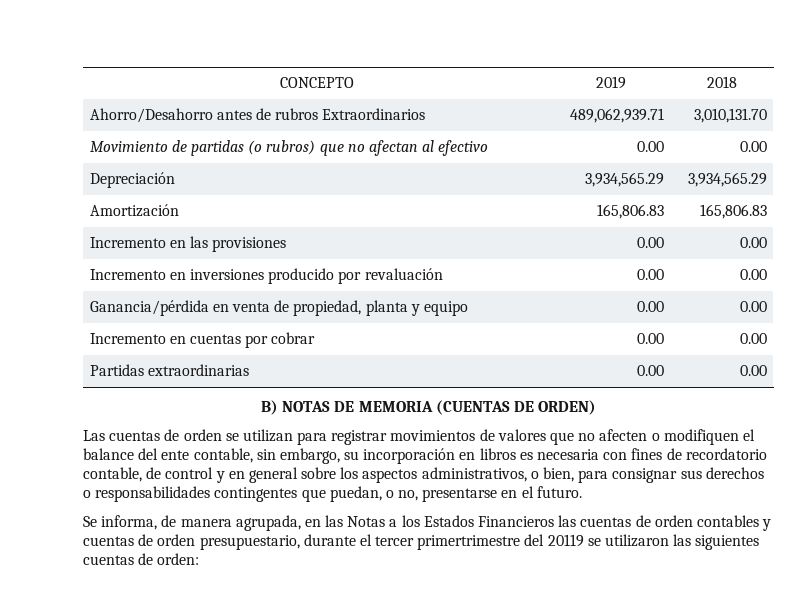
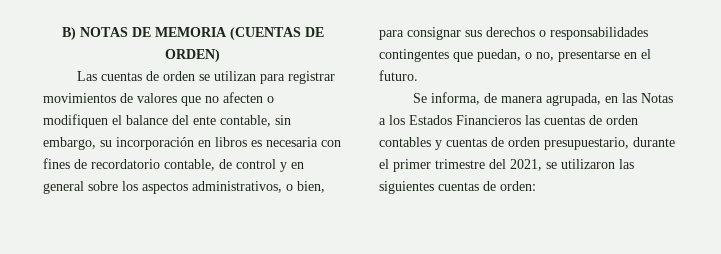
[280,77,354,88] [595,76,626,89] [707,76,737,88] [89,108,426,123] [570,108,665,123] [694,108,768,123] [89,140,489,156] [637,141,665,152] [740,141,768,152] [89,172,175,188] [585,172,665,187] [688,172,768,187] [89,204,179,217] [597,204,665,219] [700,204,768,219] [89,236,287,252] [637,237,665,248] [740,237,768,248] [89,268,443,284] [637,269,665,280] [740,269,768,280] [89,300,468,316] [637,301,665,312] [740,301,768,312] [89,332,316,348] [637,333,665,344] [740,333,768,344] [89,364,249,376] [637,365,665,376] [740,365,768,376] CONCEPTO | 2019 | 2018 // Ahorro/Desahorro antes de rubros Extraordinarios | 489,062,939.71 | 3,010,131.70 // Movimiento de partidas (o rubros) que no afectan al efectivo | 0.00 | 0.00 // Depreciación | 3,934,565.29 | 3,934,565.29 // Amortización | 165,806.83 | 165,806.83 // Incremento en las provisiones | 0.00 | 0.00 // Incremento en inversiones producido por revaluación | 0.00 | 0.00 // Ganancia/pérdida en venta de propiedad, planta y equipo | 0.00 | 0.00 // Incremento en cuentas por cobrar | 0.00 | 0.00 // Partidas extraordinarias | 0.00 | 0.00 // -> (61, 33) none
[375,534,584,550] tercer primertrimestre del 20119 -> [393,159,542,172] primer trimestre del 2021,

